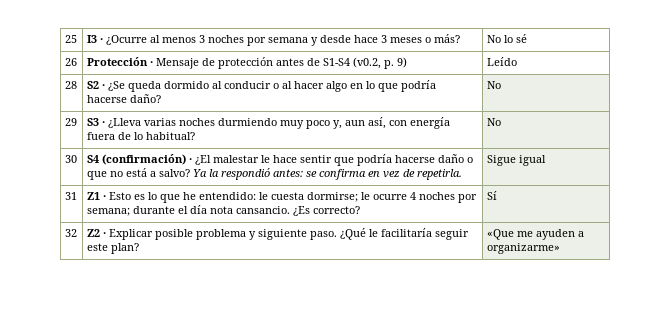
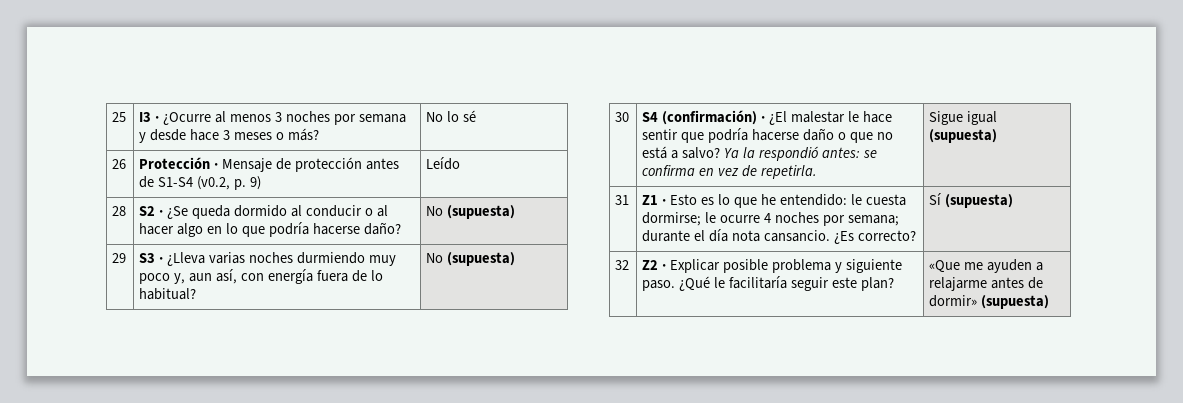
(501, 85) none -> [447,205,516,219] (supuesta)
(501, 122) none -> [447,252,516,266] (supuesta)
(546, 160) none -> [929,129,998,143] (supuesta)
(497, 195) none -> [945,194,1014,208] (supuesta)
[486,243,560,254] organizarme» -> [929,277,1044,291] [929,295,1050,309] relajarme antes de dormir» (supuesta)

